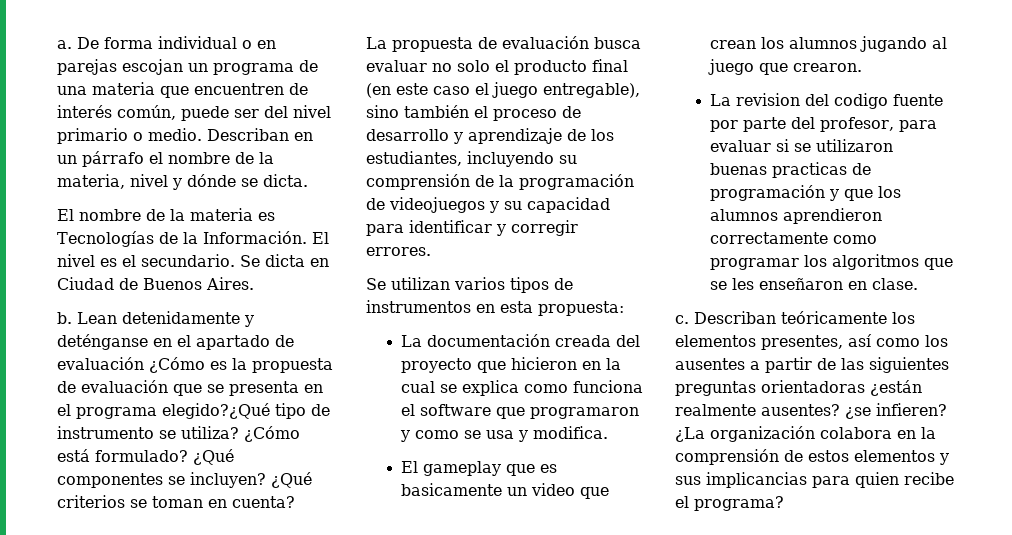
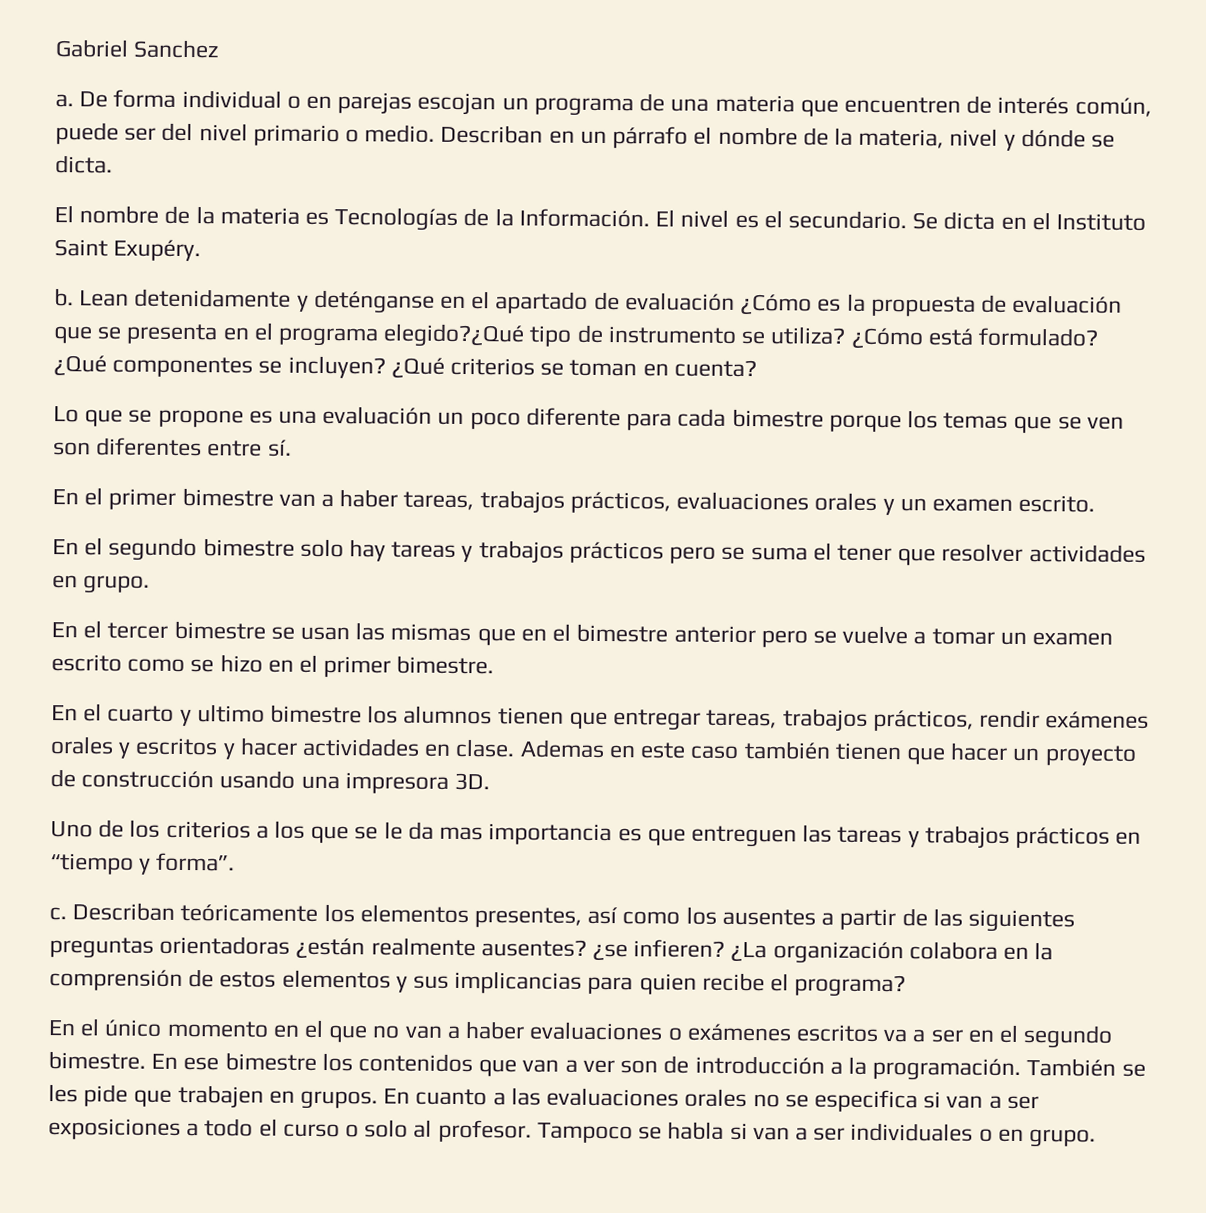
(57, 44) none -> [55,39,220,59] Gabriel Sanchez //
[57,277,254,290] Ciudad de Buenos Aires. -> [1031,212,1146,231] [54,239,202,262] el Instituto Saint Exupéry.
[366,36,641,52] [366,59,628,75] [366,82,640,98] [366,105,581,121] [366,128,614,144] [366,151,577,167] [366,174,634,190] [366,197,610,213] [366,220,578,236] [366,247,431,256] [366,277,573,293] [366,300,624,316] [401,334,641,347] [401,357,622,373] [401,380,644,396] [401,404,640,419] [400,426,609,442] [401,461,558,476] [401,483,610,499] [710,36,948,52] [708,59,863,75] [710,93,944,109] [710,117,938,132] [710,139,894,152] [710,162,872,178] [710,185,902,201] [710,208,883,224] [710,232,878,244] [710,254,954,270] [710,278,919,290] La propuesta de evaluación busca evaluar no solo el producto final (en este caso el juego entregable), sino también el proceso de desarrollo y aprendizaje de los estudiantes, incluyendo su comprensión de la programación de videojuegos y su capacidad para identificar y corregir errores. // Se utilizan varios tipos de instrumentos en esta propuesta: // La documentación creada del proyecto que hicieron en la cual se explica como funciona el software que programaron y como se usa y modifica. // El gameplay que es basicamente un video que crean los alumnos jugando al juego que crearon. // La revision del codigo fuente por parte del profesor, para evaluar si se utilizaron buenas practicas de programación y que los alumnos aprendieron correctamente como programar los algoritmos que se les enseñaron en clase. -> [53,405,1124,434] [53,437,292,457] [52,487,1096,516] [52,537,1146,566] [52,575,151,594] [51,620,1113,648] [51,654,495,678] [51,703,1150,732] [50,736,1137,766] [50,769,491,794] [50,819,1142,849] [50,852,236,875] Lo que se propone es una evaluación un poco diferente para cada bimestre porque los temas que se ven son diferentes entre sí. // En el primer bimestre van a haber tareas, trabajos prácticos, evaluaciones orales y un examen escrito. // En el segundo bimestre solo hay tareas y trabajos prácticos pero se suma el tener que resolver actividades en grupo. // En el tercer bimestre se usan las mismas que en el bimestre anterior pero se vuelve a tomar un examen escrito como se hizo en el primer bimestre. // En el cuarto y ultimo bimestre los alumnos tienen que entregar tareas, trabajos prácticos, rendir exámenes orales y escritos y hacer actividades en clase. Ademas en este caso también tienen que hacer un proyecto de construcción usando una impresora 3D. // Uno de los criterios a los que se le da mas importancia es que entreguen las tareas y trabajos prácticos en “tiempo y forma”.
(784, 503) none -> [48,1018,1114,1049] [48,1051,1146,1082] [48,1084,1039,1113] [48,1118,1096,1148] // En el único momento en el que no van a haber evaluaciones o exámenes escritos va a ser en el segundo bimestre. En ese bimestre los contenidos que van a ver son de introducción a la programación. También se les pide que trabajen en grupos. En cuanto a las evaluaciones orales no se especifica si van a ser exposiciones a todo el curso o solo al profesor. Tampoco se habla si van a ser individuales o en grupo.

